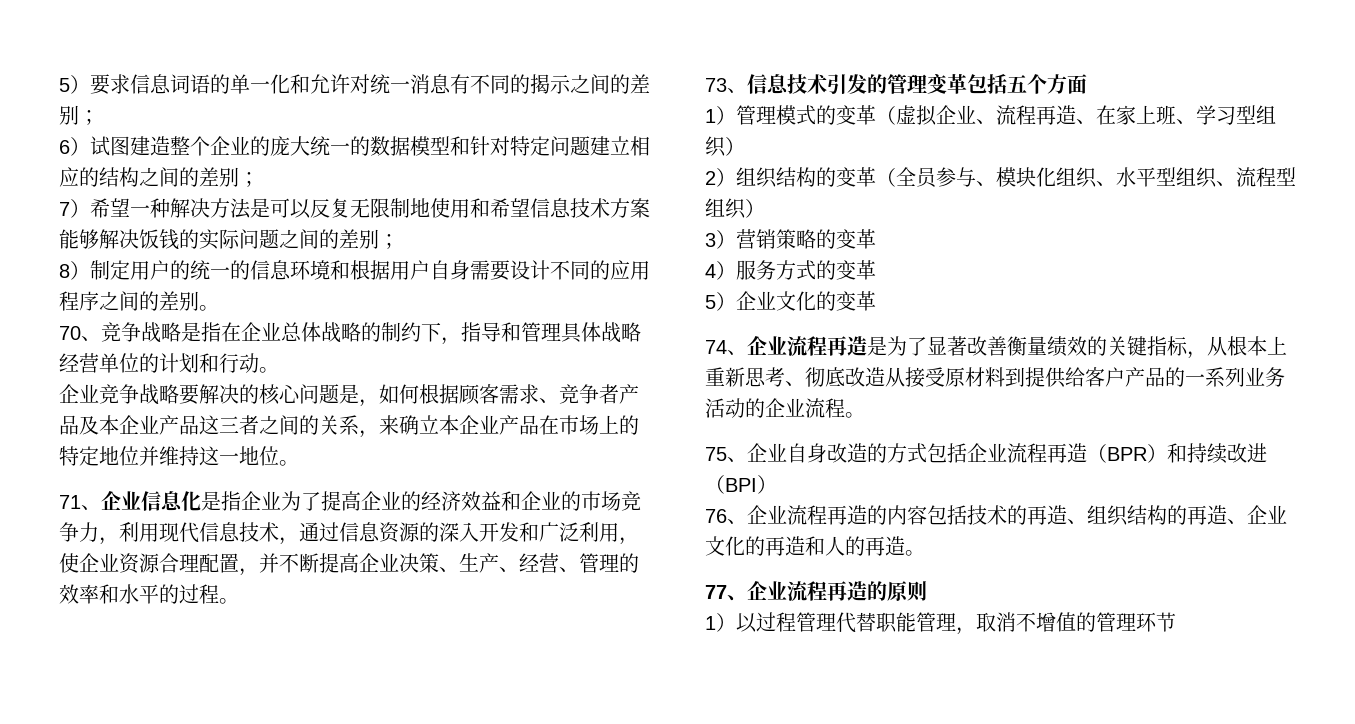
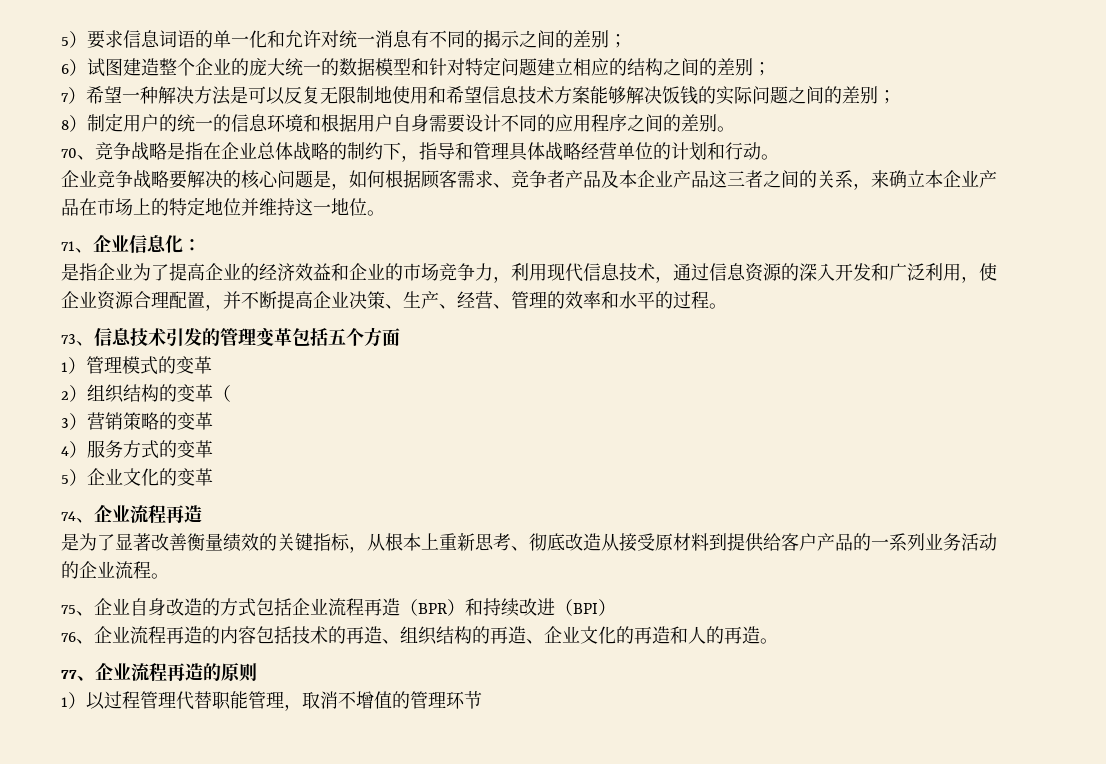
(201, 501) none -> [183,239,201,251] ： //
[876,105,1276,126] [705,136,745,157] （虚拟企业、流程再造、在家上班、学习型组织） -> (212, 365) none
[896,167,1296,188] [705,198,765,219] 全员参与、模块化组织、水平型组织、流程型组织） -> (231, 393) none
(867, 346) none -> (202, 514) //

